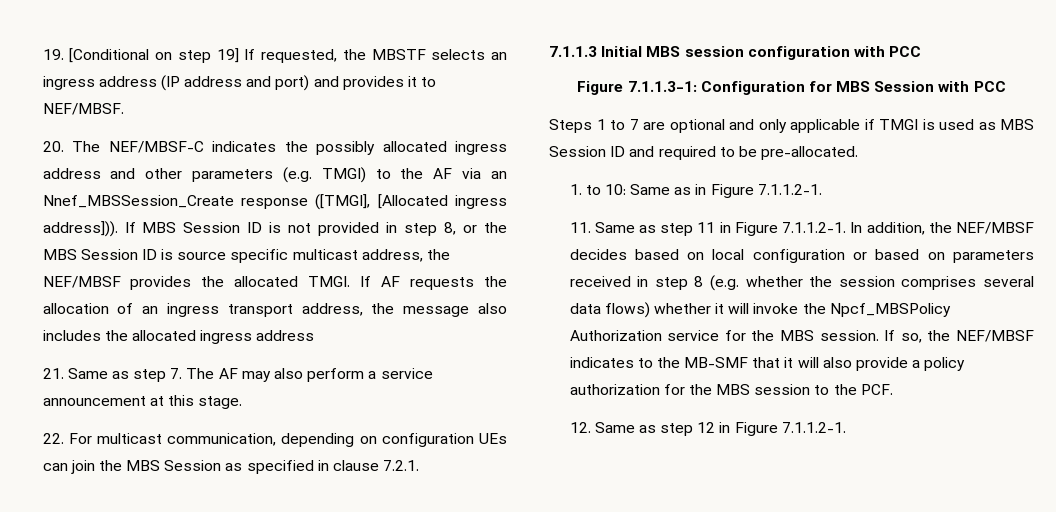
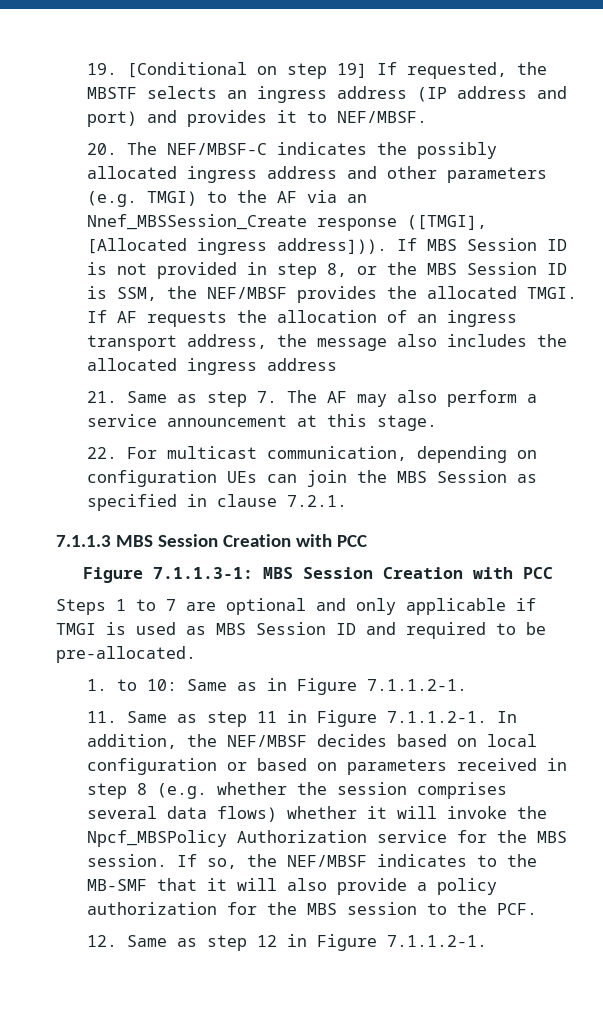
[177,249,423,263] source specific multicast address, -> [117,287,158,301] SSM,
[601,46,850,60] Initial MBS session configuration -> [115,534,291,547] MBS Session Creation
[700,81,935,95] Configuration for MBS Session -> [262,567,463,579] MBS Session Creation

